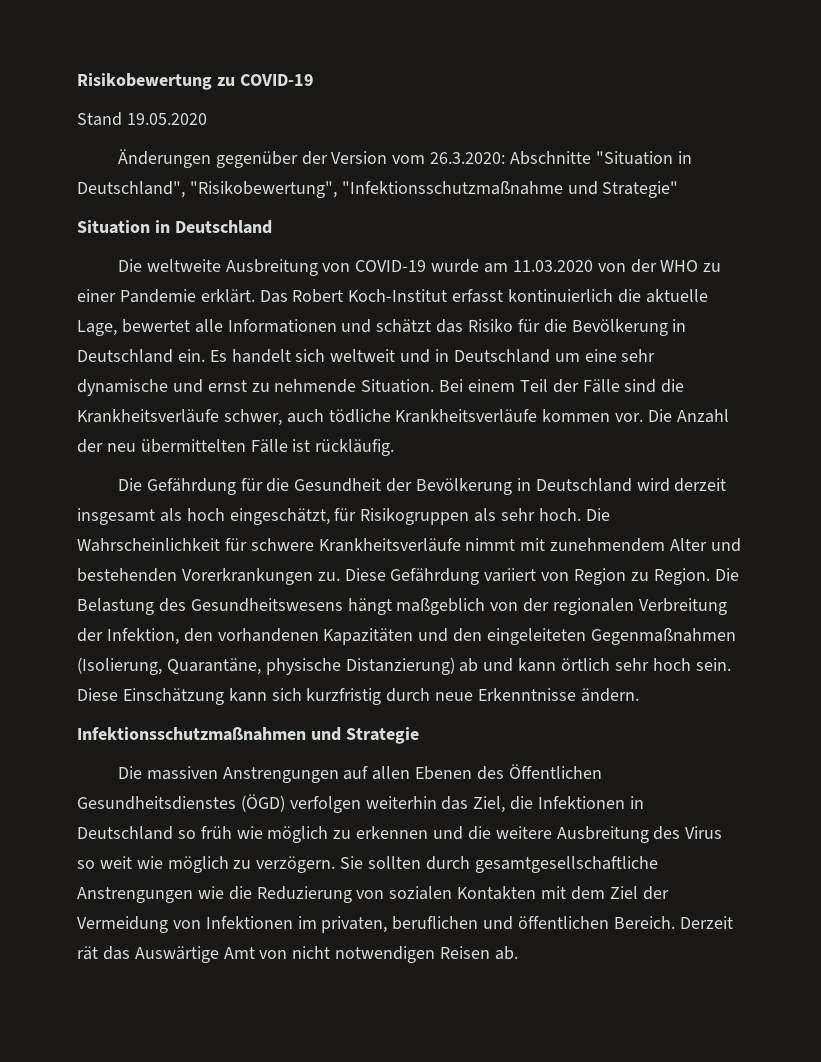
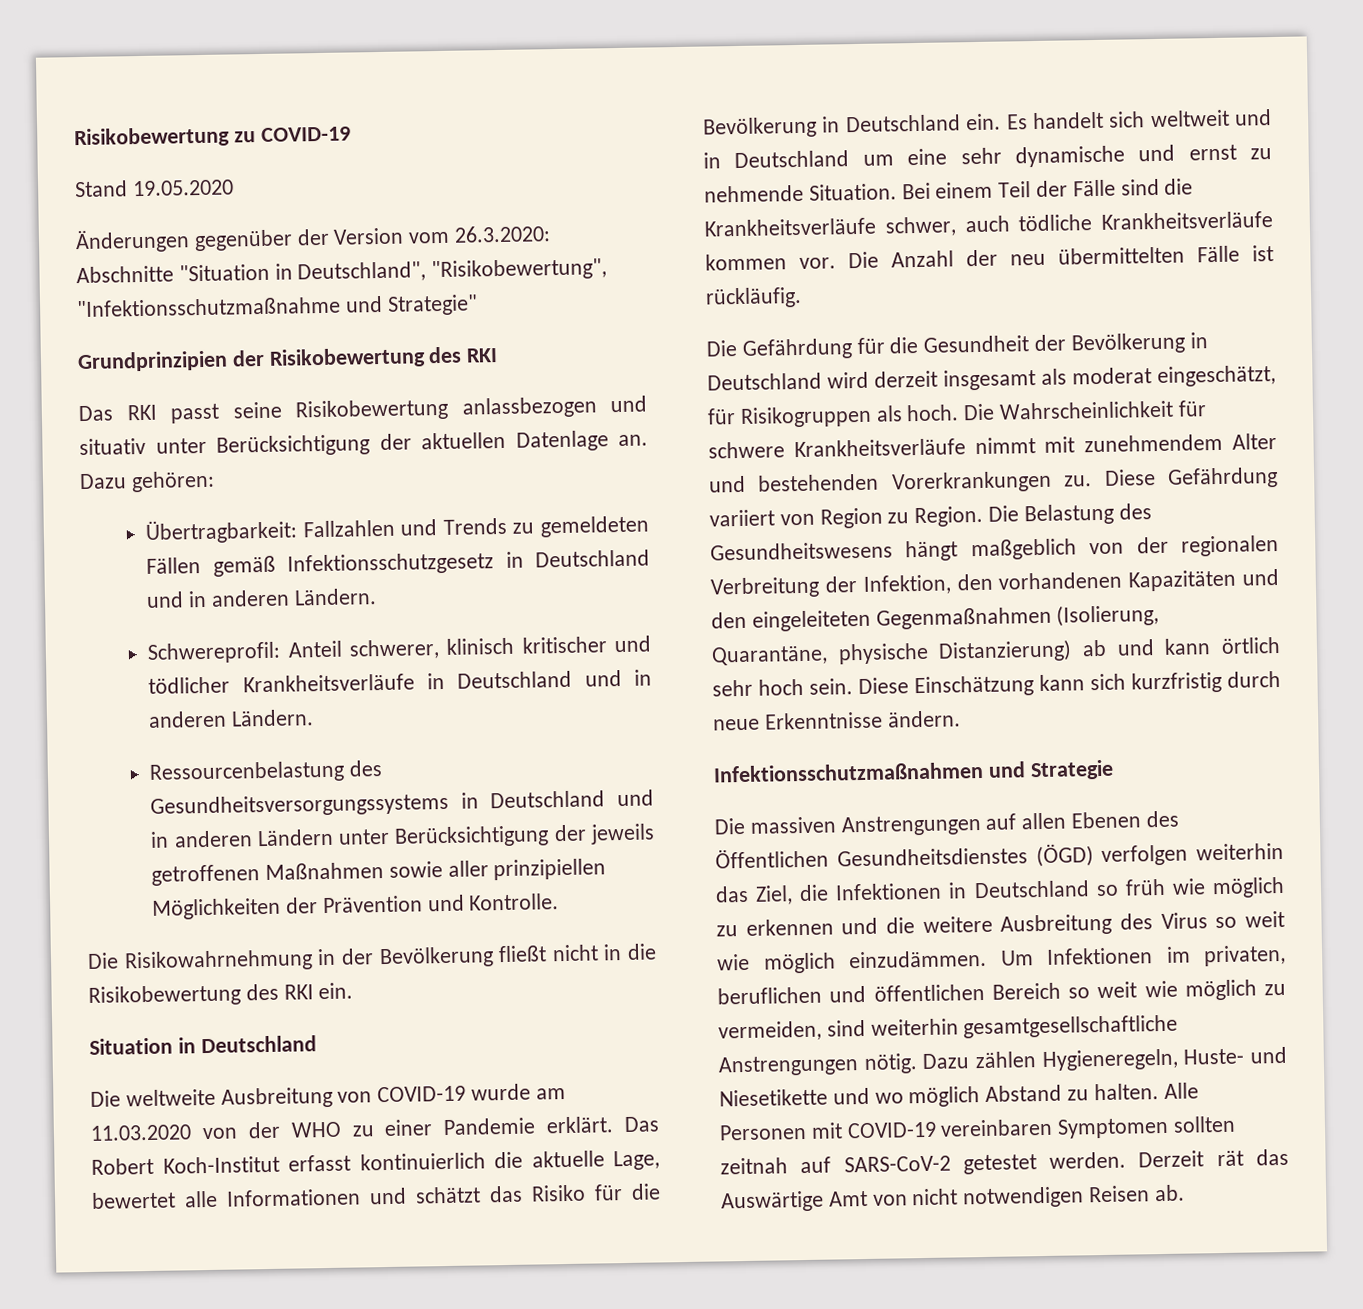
(679, 189) none -> [77,346,499,373] [78,395,647,424] [79,430,648,457] [79,470,215,493] [145,515,650,544] [146,549,650,577] [146,588,377,608] [147,635,651,664] [148,669,652,694] [148,709,315,728] [149,760,383,784] [150,789,654,818] [150,823,655,848] [151,858,607,886] [152,893,560,920] [87,943,657,973] [88,982,354,1007] // Grundprinzipien der Risikobewertung des RKI // Das RKI passt seine Risikobewertung anlassbezogen und situativ unter Berücksichtigung der aktuellen Datenlage an. Dazu gehören: // Übertragbarkeit: Fallzahlen und Trends zu gemeldeten Fällen gemäß Infektionsschutzgesetz in Deutschland und in anderen Ländern. // Schwereprofil: Anteil schwerer, klinisch kritischer und tödlicher Krankheitsverläufe in Deutschland und in anderen Ländern. // Ressourcenbelastung des Gesundheitsversorgungssystems in Deutschland und in anderen Ländern unter Berücksichtigung der jeweils getroffenen Maßnahmen sowie aller prinzipiellen Möglichkeiten der Prävention und Kontrolle. // Die Risikowahrnehmung in der Bevölkerung fließt nicht in die Risikobewertung des RKI ein.
[186,508,225,521] hoch -> [1072,367,1152,385] moderat
[501,508,536,521] sehr -> (903, 413) none
[233,856,658,873] [77,886,669,903] [77,916,201,933] zu verzögern. Sie sollten durch gesamtgesellschaftliche Anstrengungen wie die Reduzierung von sozialen Kontakten mit dem Ziel der Vermeidung von -> [849,949,1034,969] einzudämmen. Um
[613,916,675,929] Bereich. -> [991,979,1286,1001] [718,1014,1179,1042] [718,1046,1287,1077] [719,1082,1199,1108] [719,1115,1237,1141] [720,1151,1127,1175] Bereich so weit wie möglich zu vermeiden, sind weiterhin gesamtgesellschaftliche Anstrengungen nötig. Dazu zählen Hygieneregeln, Huste- und Niesetikette und wo möglich Abstand zu halten. Alle Personen mit COVID-19 vereinbaren Symptomen sollten zeitnah auf SARS-CoV-2 getestet werden.

